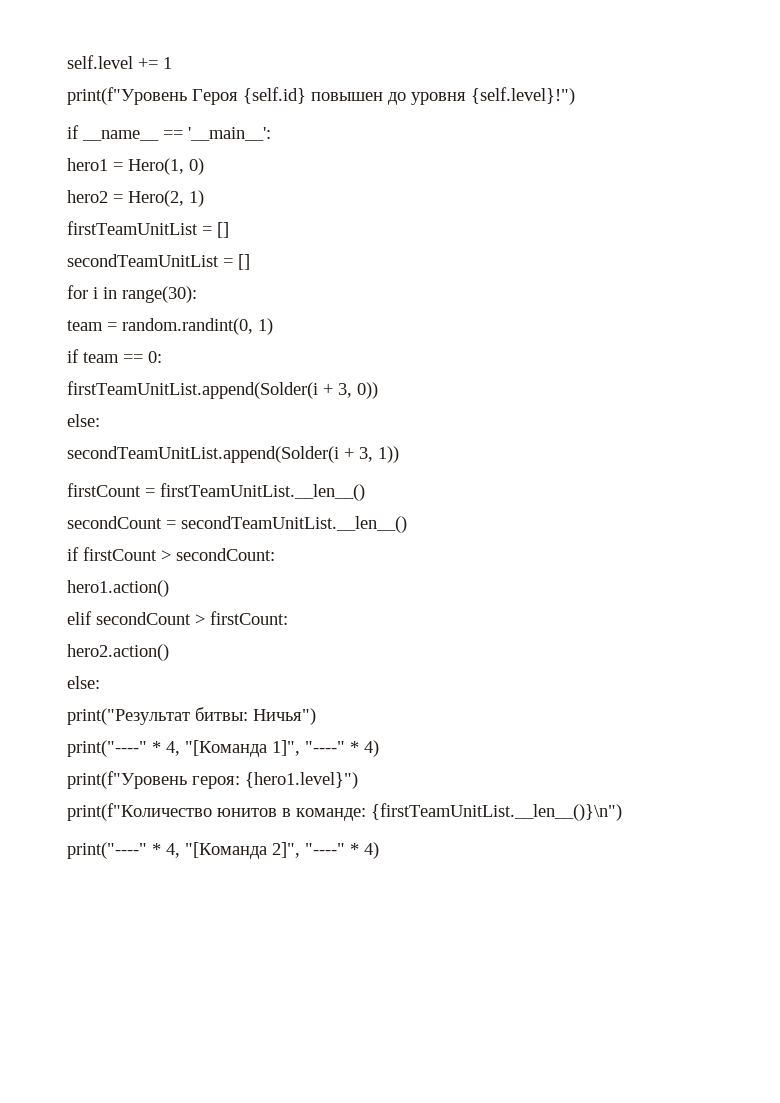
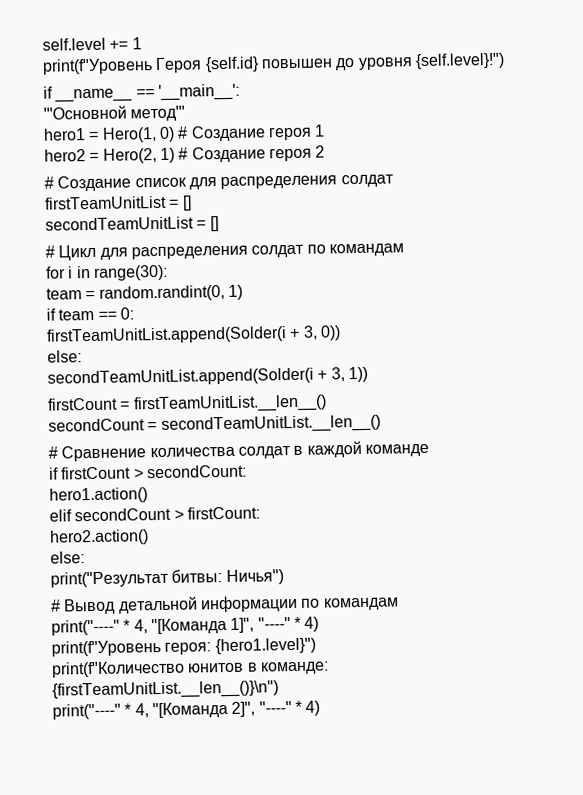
(271, 134) none -> [43,105,186,122] // '''Основной метод'''
(204, 166) none -> [177,124,326,142] # Создание героя 1
(204, 198) none -> [178,145,326,163] [44,174,394,192] # Создание героя 2 // # Создание список для распределения солдат
(250, 262) none -> [45,243,404,261] // # Цикл для распределения солдат по командам
(407, 524) none -> [48,440,429,462] // # Сравнение количества солдат в каждой команде
(316, 716) none -> [51,594,399,615] // # Вывод детальной информации по командам

